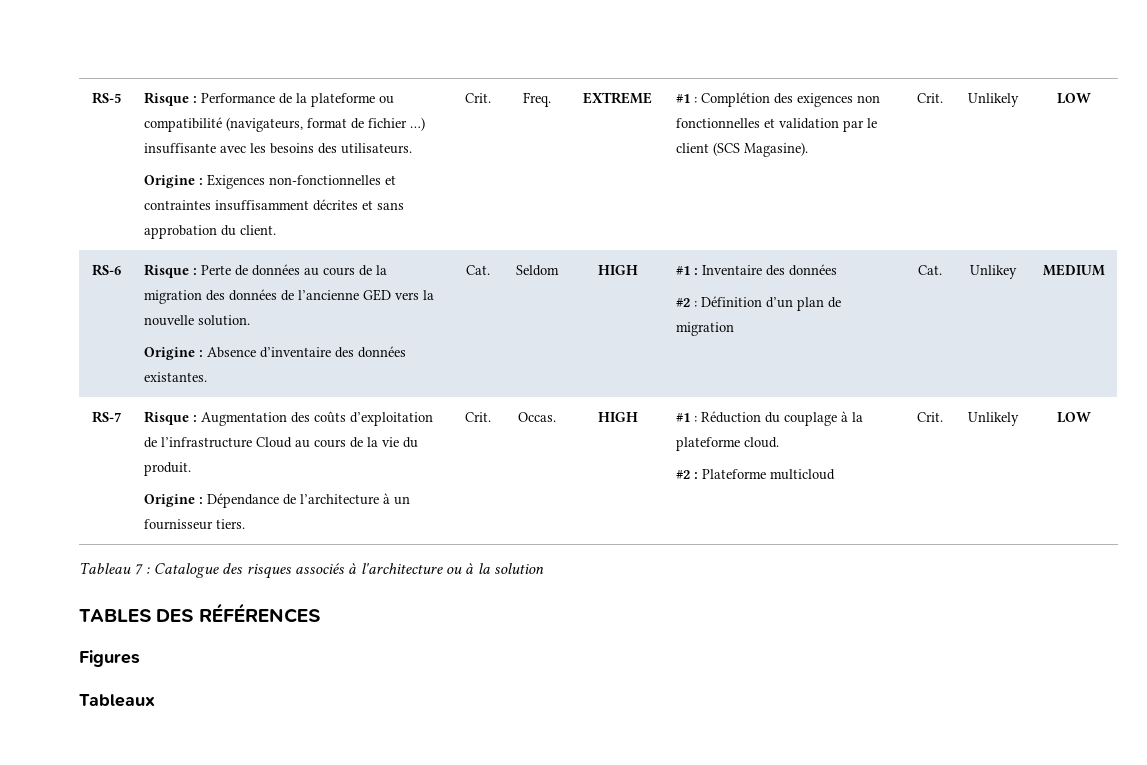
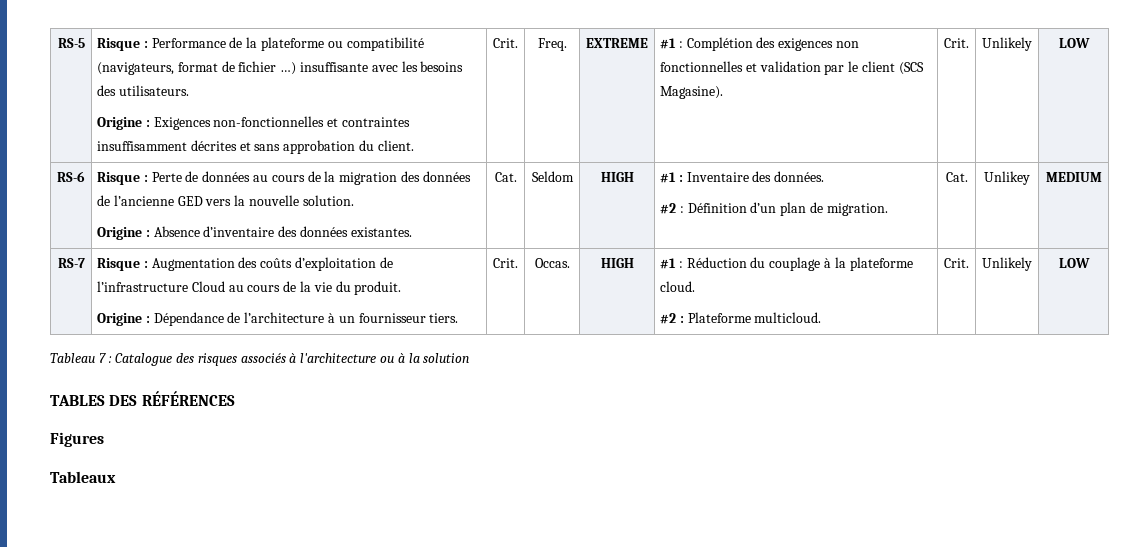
[788,264,837,276] données -> [774,171,825,182] données.
[675,322,734,336] migration -> [826,203,888,216] migration.
[769,469,835,480] multicloud -> [754,312,822,323] multicloud.

